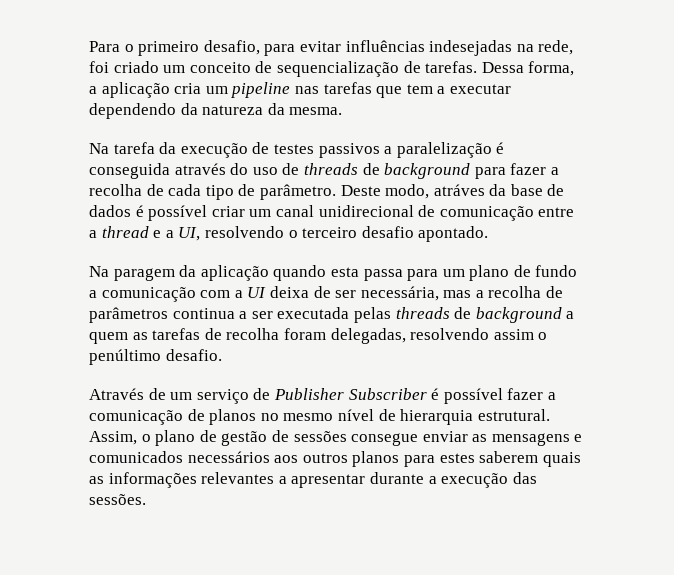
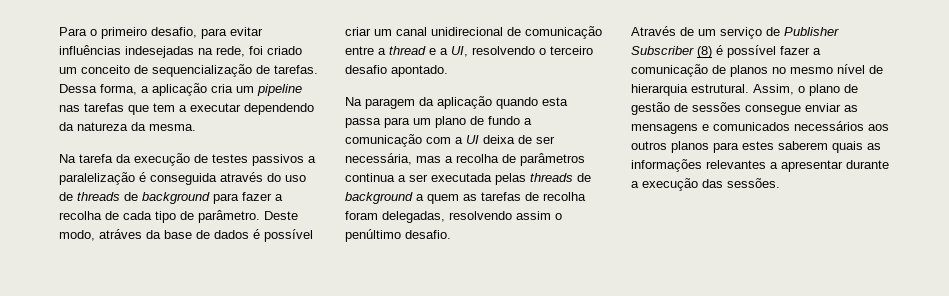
(427, 394) none -> [697,46,712,58] (8)

